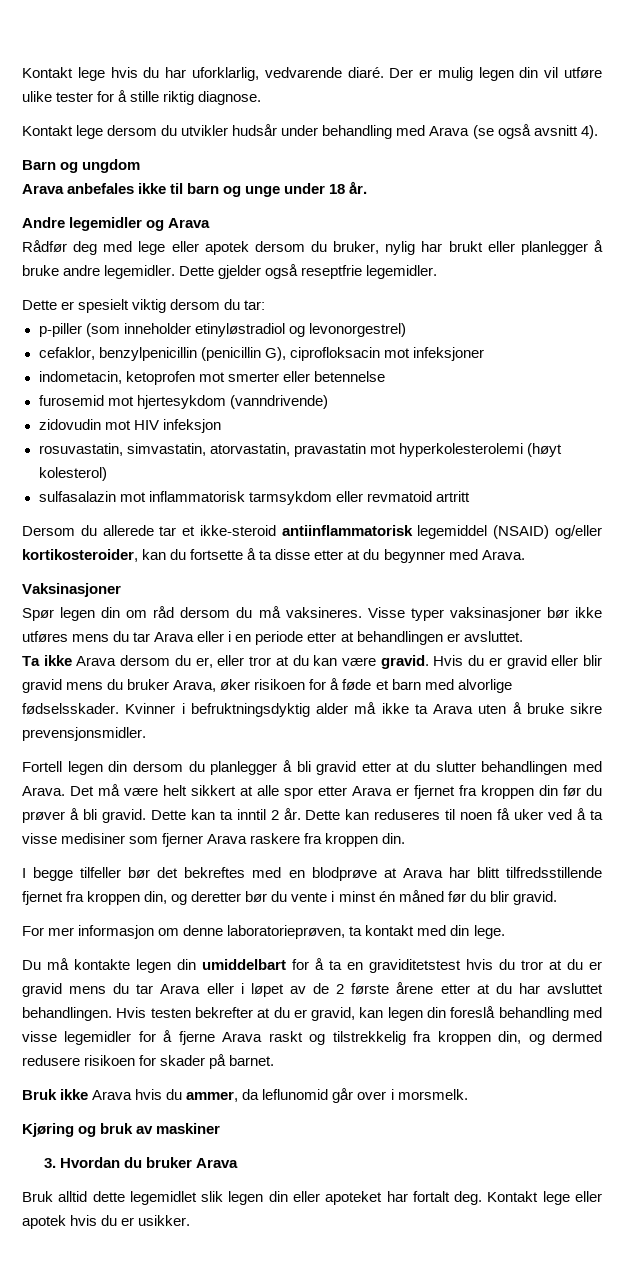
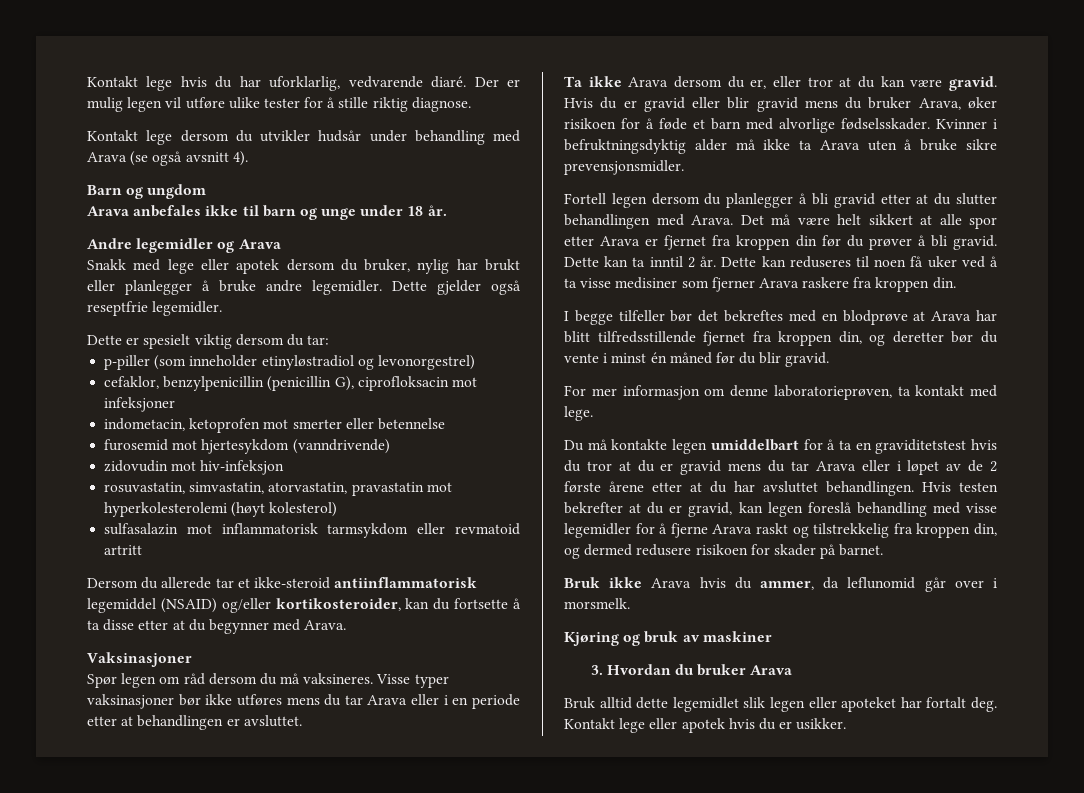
[519,67,539,78] din -> (163, 104) none
[22,240,98,255] Rådfør deg -> [87,259,126,270] Snakk
[133,419,221,433] HIV infeksjon -> [200,460,285,475] hiv-infeksjon
[101,607,121,618] din -> (157, 680) none
[108,761,128,772] din -> (647, 200) none
[450,925,470,936] din -> (997, 391) none
[177,959,196,970] din -> (708, 446) none
[427,1007,447,1018] din -> (803, 509) none
[268,1191,288,1202] din -> (805, 704) none

